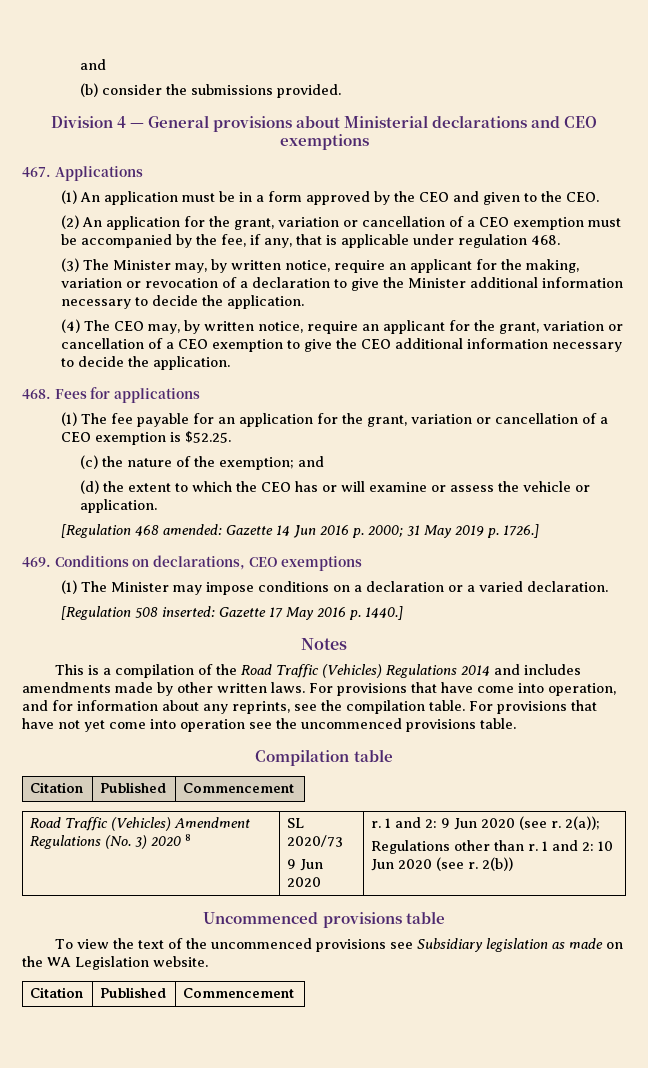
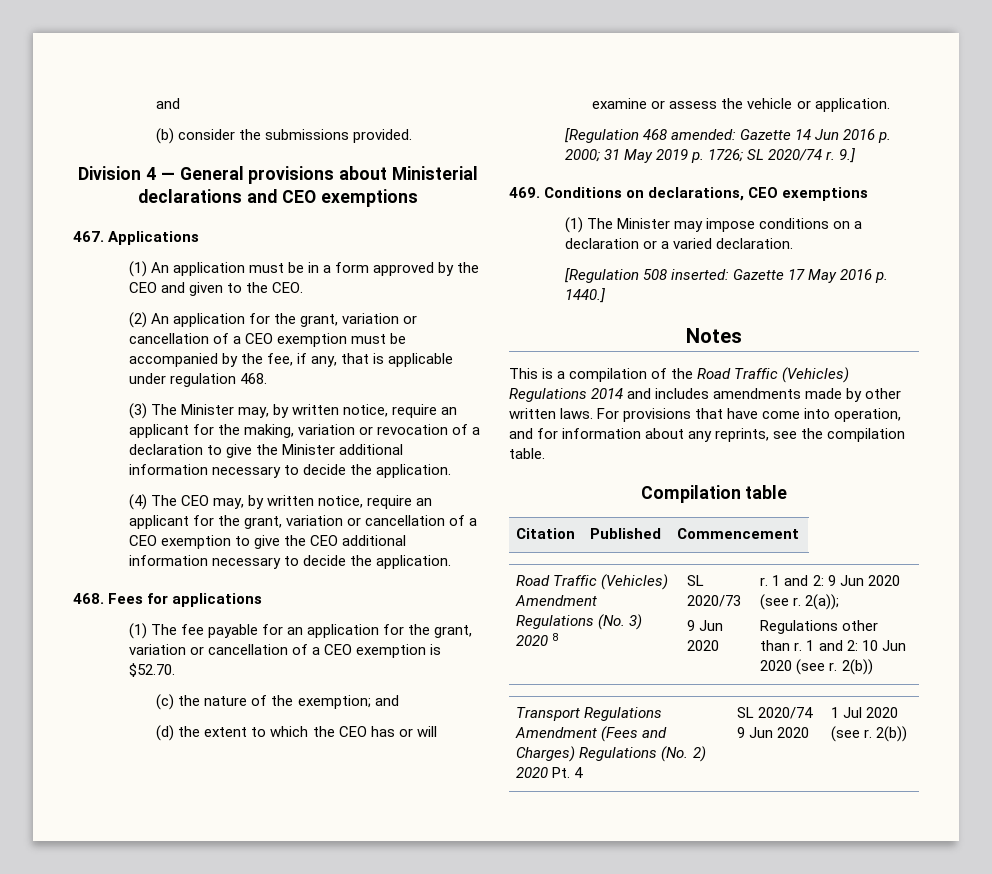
[184,431,231,443] $52.25. -> [128,663,175,677] $52.70.
[502,524,539,538] 1726.] -> [707,148,855,163] 1726; SL 2020/74 r. 9.]
[469,700,597,714] [22,718,516,732] For provisions that have not yet come into operation see the uncommenced provisions table. -> (545, 453) none
[203,911,445,928] [55,938,624,952] [22,956,208,970] [30,987,84,998] [100,987,167,998] [183,988,295,998] // Uncommenced provisions table // To view the text of the uncommenced provisions see Subsidiary legislation as made on the WA Legislation website. // Citation | Published | Commencement -> [516,707,663,721] [515,726,668,742] [516,746,706,762] [516,767,584,778] [737,707,814,719] [737,727,810,738] [831,707,899,718] [831,726,908,742] // Transport Regulations Amendment (Fees and Charges) Regulations (No. 2) 2020 Pt. 4 | SL 2020/74 9 Jun 2020 | 1 Jul 2020 (see r. 2(b))

